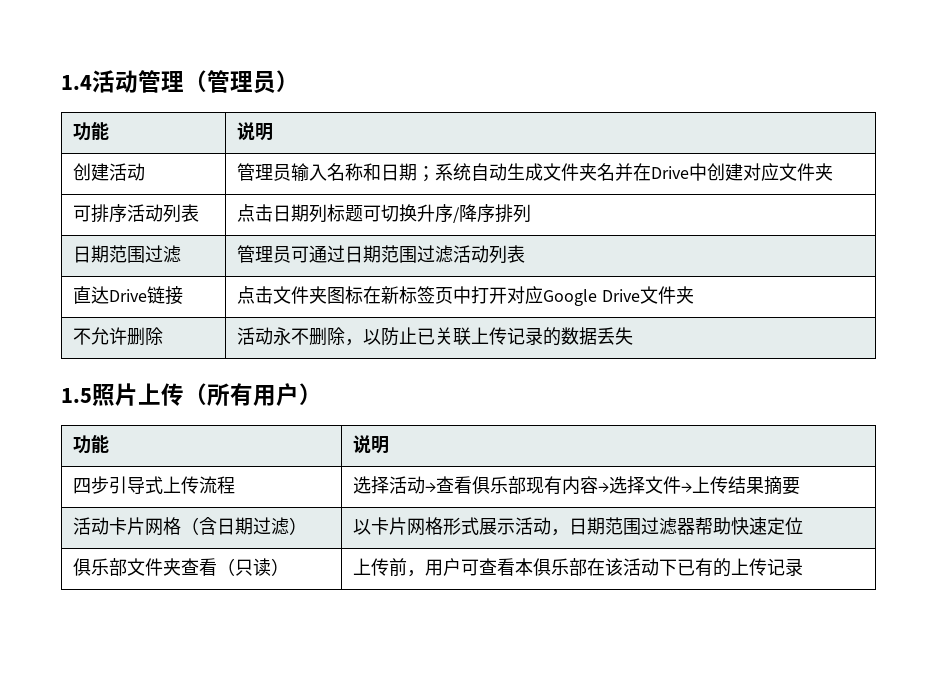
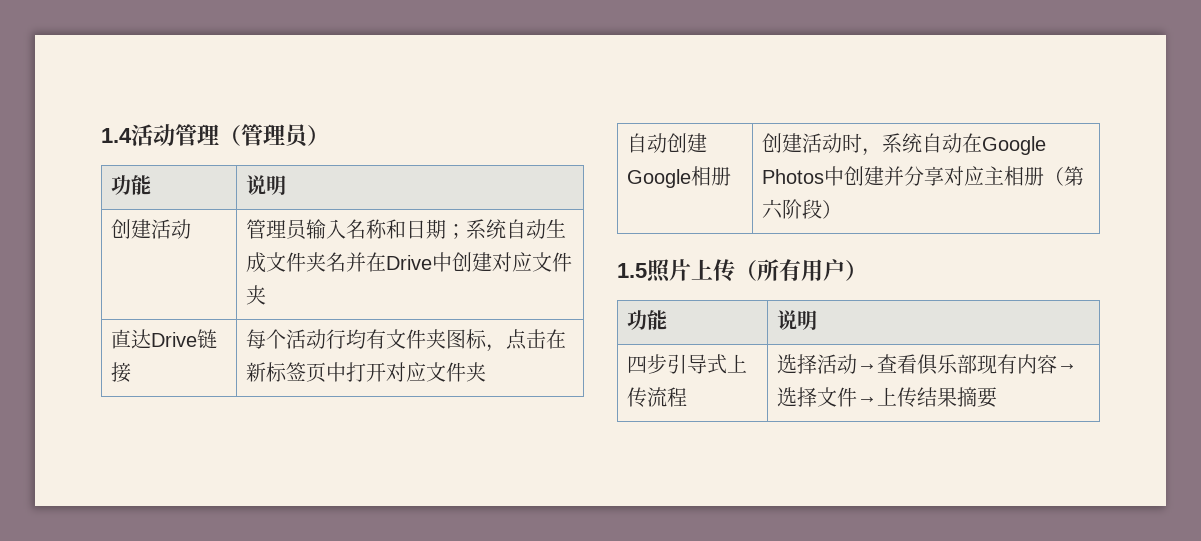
[73,204,200,223] [237,204,532,223] [73,245,182,263] [237,245,526,264] // 可排序活动列表 | 点击日期列标题可切换升序/降序排列 // 日期范围过滤 | 管理员可通过日期范围过滤活动列表 -> (266, 295) none
[237,286,274,304] 点击 -> [245,329,386,349] 每个活动行均有
(364, 295) none -> [485,329,546,352] ，点击
[543,286,694,306] [73,327,164,346] [237,327,634,346] Google Drive文件夹 // 不允许删除 | 活动永不删除，以防止已关联上传记录的数据丢失 -> [425,362,486,382] [626,133,707,153] [626,166,731,188] [761,133,1046,156] [761,166,1084,186] [761,199,842,219] 文件夹 // 自动创建Google相册 | 创建活动时，系统自动在Google Photos中创建并分享对应主相册（第六阶段）
[73,517,308,536] [353,517,804,536] [73,558,290,576] [353,558,804,577] // 活动卡片网格（含日期过滤） | 以卡片网格形式展示活动，日期范围过滤器帮助快速定位 // 俱乐部文件夹查看（只读） | 上传前，用户可查看本俱乐部在该活动下已有的上传记录 -> (997, 397) none

